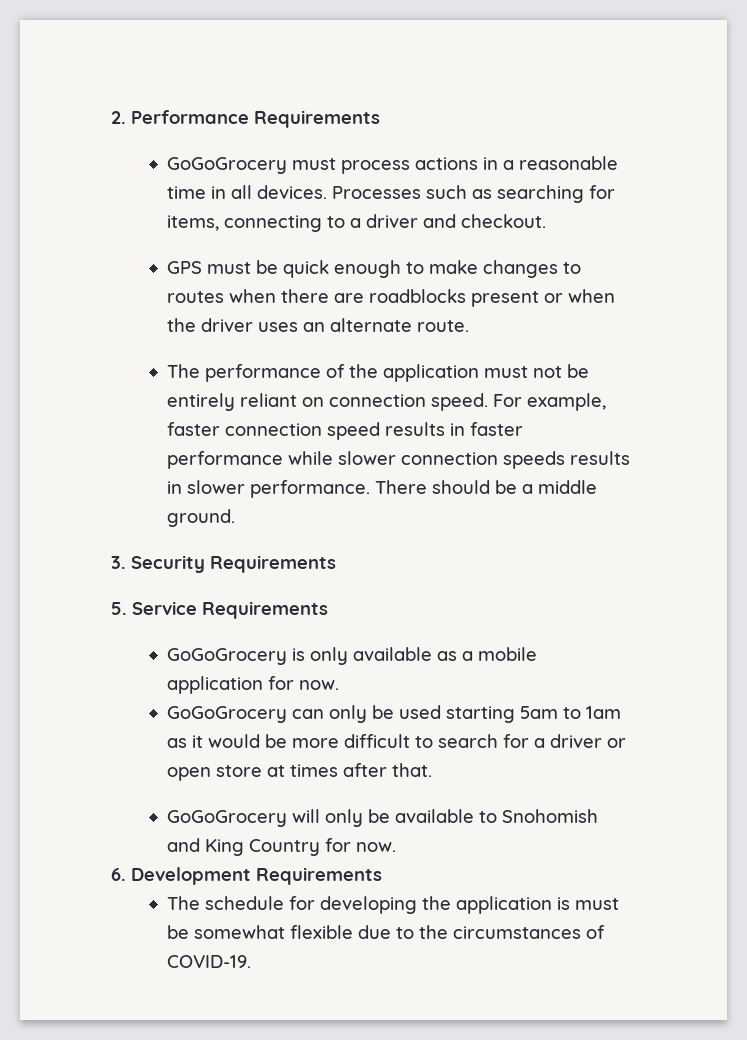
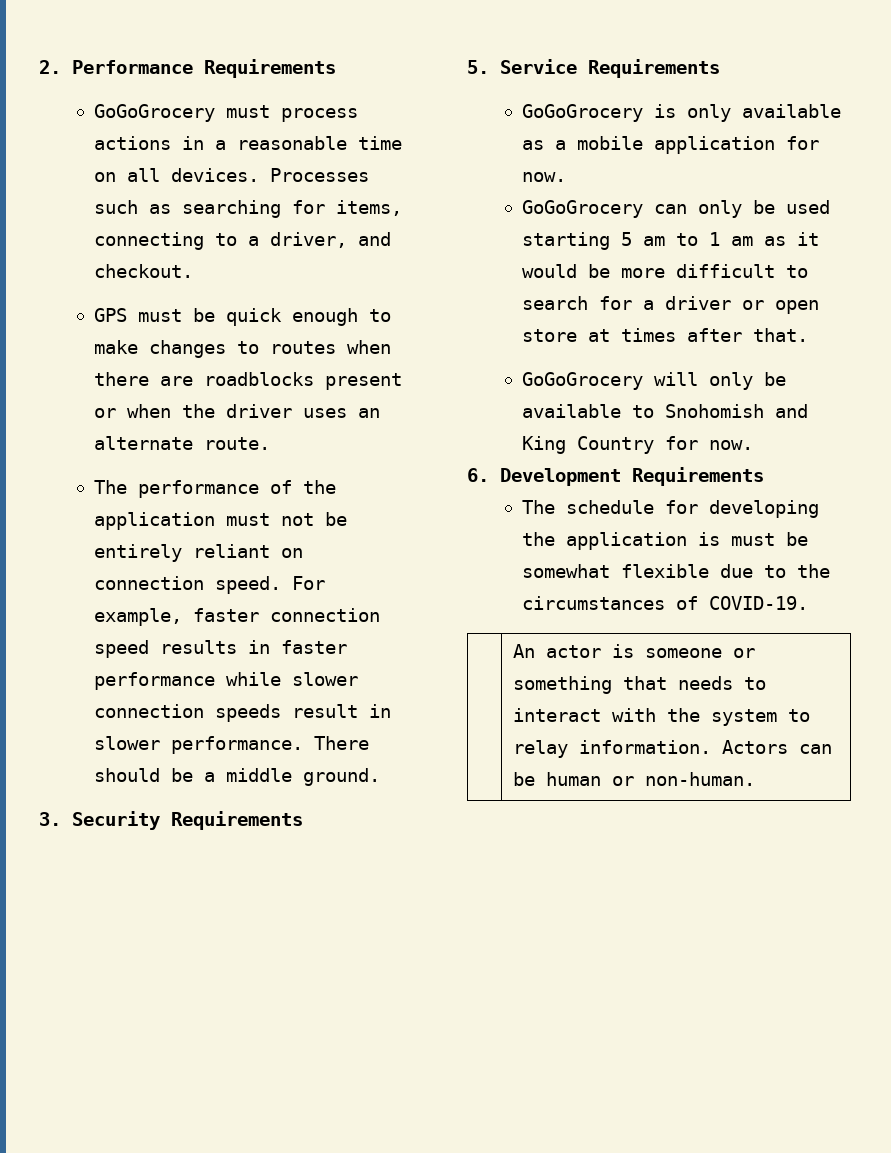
[211,186,227,199] in -> [94,172,117,182] on
[366,214,419,228] driver -> [270,232,348,248] driver,
[570,451,631,465] results -> [292,704,359,718] result
[520,706,622,719] 5am to 1am -> [621,232,754,246] 5 am to 1 am
(252, 961) none -> [513,644,756,658] [513,676,767,694] [513,708,811,726] [513,740,833,758] [513,772,756,786] // | An actor is someone or something that needs to interact with the system to relay information. Actors can be human or non-human.

